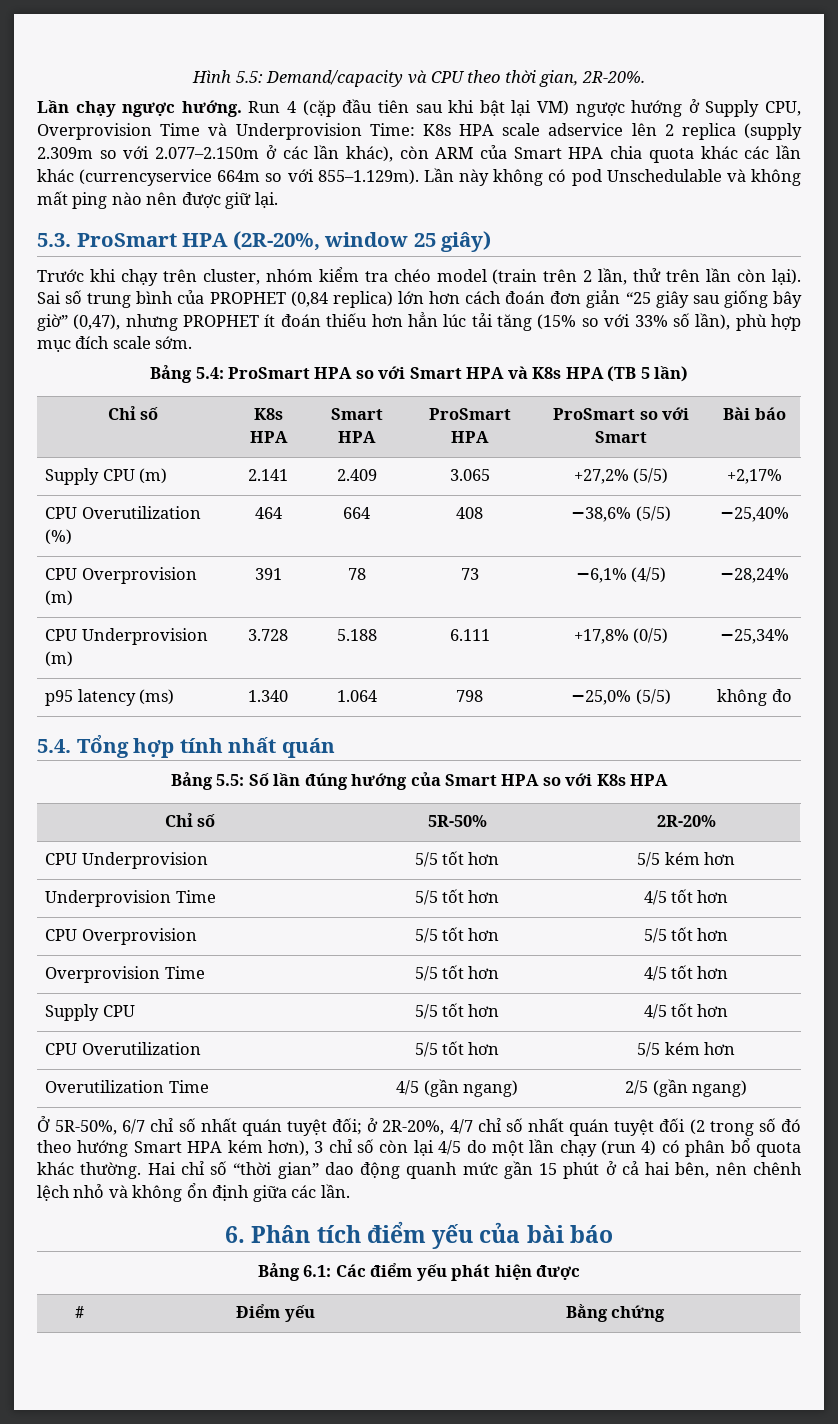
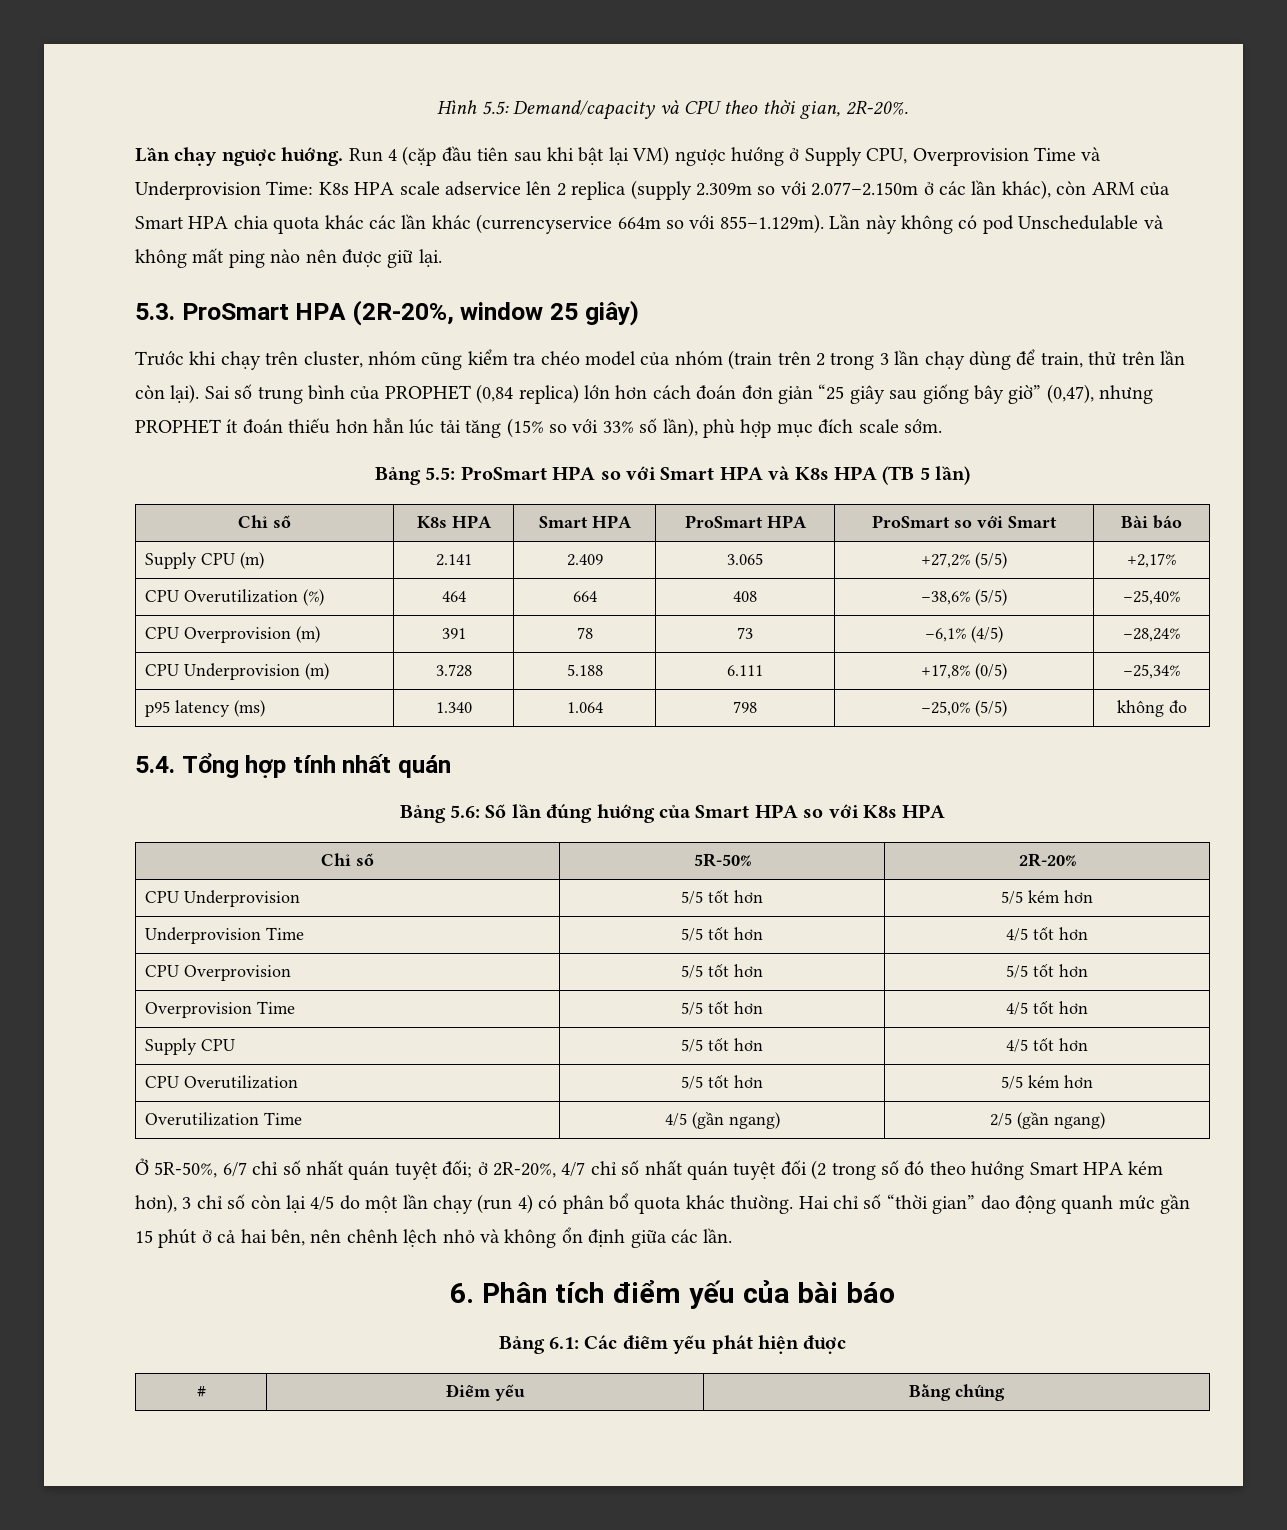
(313, 275) none -> [421,351,463,370] cũng
(487, 275) none -> [640,351,723,366] của nhóm
[598,268,628,285] lần, -> [830,349,1083,370] trong 3 lần chạy dùng để train,
[195,367,224,379] 5.4: -> [425,467,456,480] 5.5:
[216,774,245,786] 5.5: -> [450,805,480,818] 5.6:

